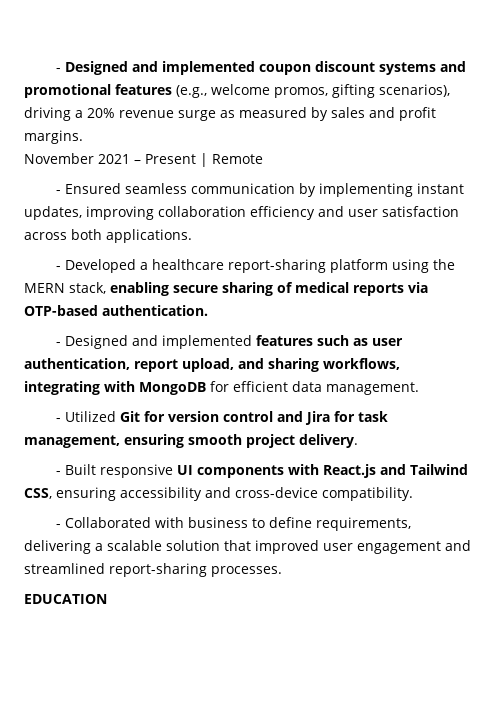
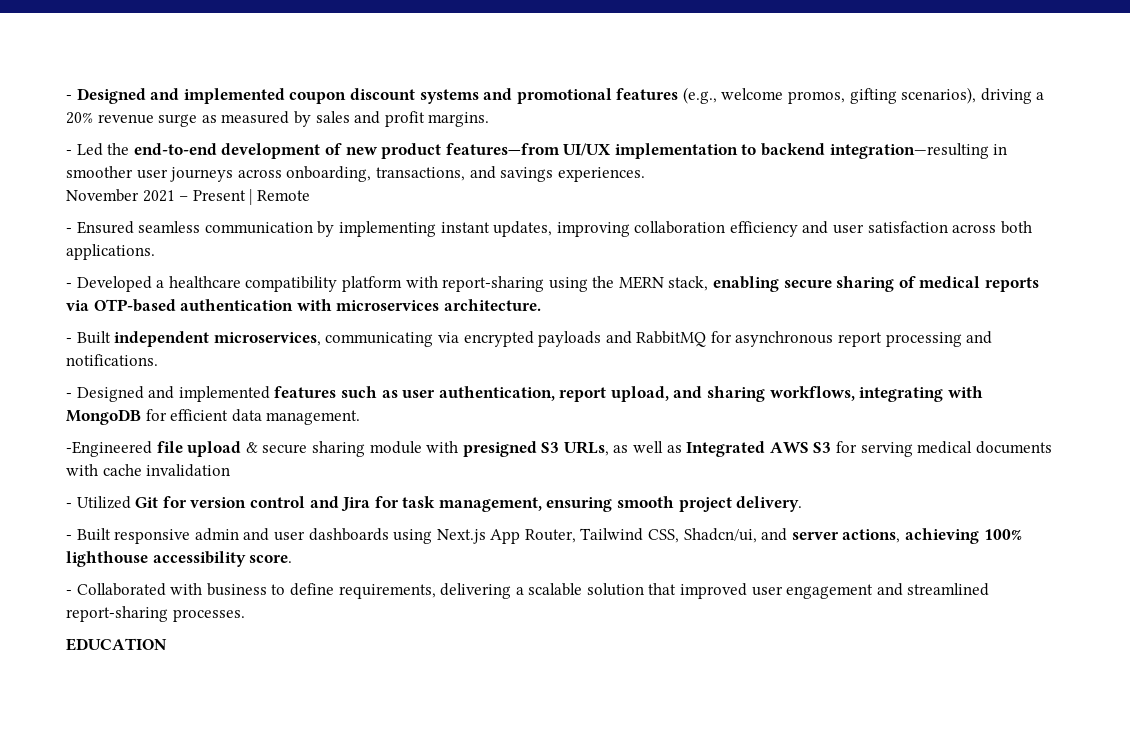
(83, 137) none -> [66,143,1008,159] [66,166,645,182] // - Led the end-to-end development of new product features—from UI/UX implementation to backend integration—resulting in smoother user journeys across onboarding, transactions, and savings experiences.
[228,259,389,273] report-sharing platform -> [245,276,545,292] compatibility platform with report-sharing
[102,305,208,316] authentication. -> [180,299,541,311] [66,331,993,347] [66,354,158,366] authentication with microservices architecture. // - Built independent microservices, communicating via encrypted payloads and RabbitMQ for asynchronous report processing and notifications.
(419, 388) none -> [66,441,1052,457] [66,464,231,477] // -Engineered file upload & secure sharing module with presigned S3 URLs, as well as Integrated AWS S3 for serving medical documents with cache invalidation
[177,464,469,478] [24,487,413,501] UI components with React.js and Tailwind CSS, ensuring accessibility and cross-device compatibility. -> [194,528,1022,544] [66,551,293,567] admin and user dashboards using Next.js App Router, Tailwind CSS, Shadcn/ui, and server actions, achieving 100% lighthouse accessibility score.

